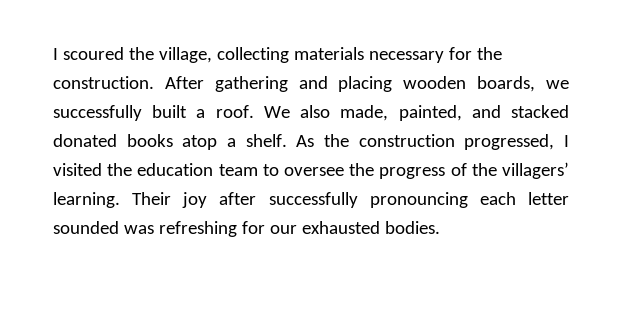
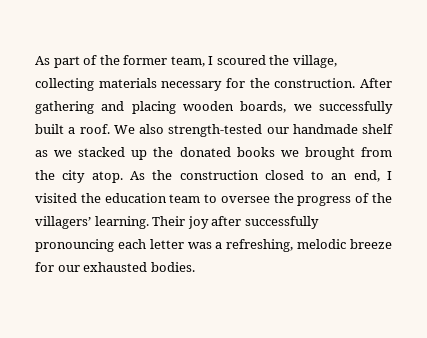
(53, 54) none -> [35,55,205,68] As part of the former team,
[340,105,569,121] [53,134,555,150] made, painted, and stacked donated books atop a shelf. As the construction progressed, -> [168,124,393,137] [35,147,392,160] [35,170,380,183] strength-tested our handmade shelf as we stacked up the donated books we brought from the city atop. As the construction closed to an end,
[53,221,237,237] sounded was refreshing -> [187,239,392,252] was a refreshing, melodic breeze

